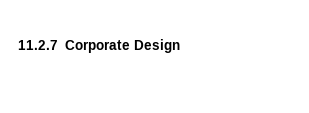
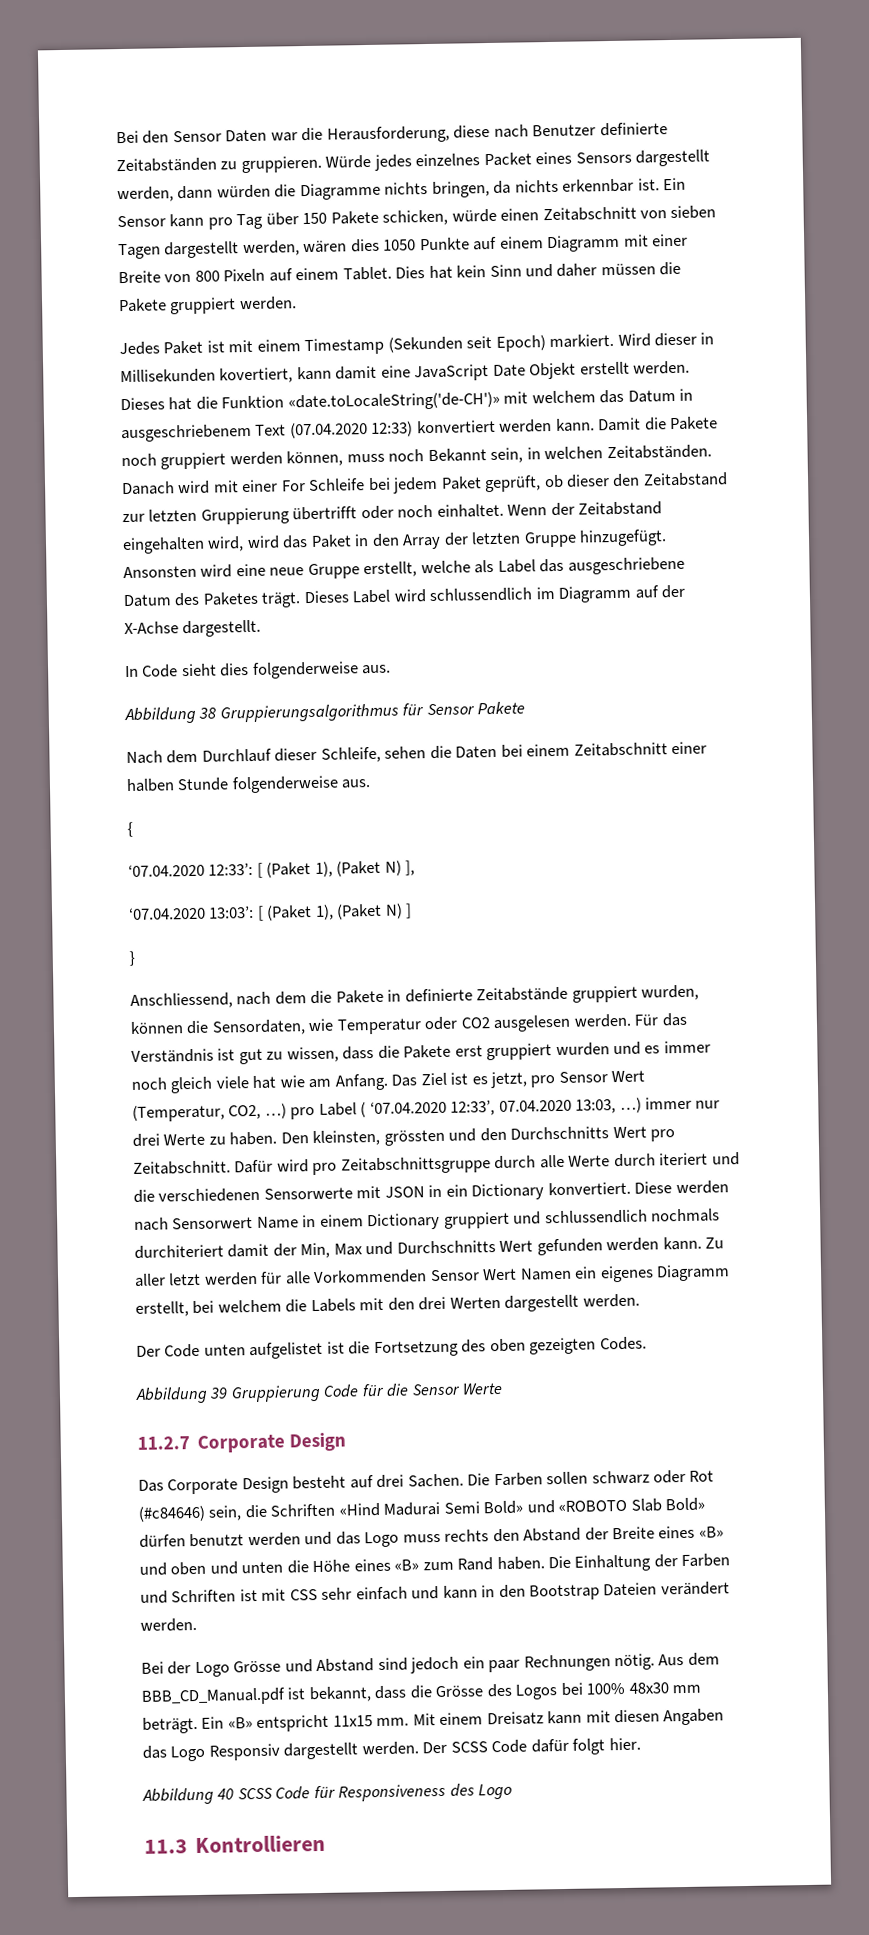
[18,39,180,53] 11.2.7 Corporate Design -> [116,122,668,144] [116,149,711,174] [117,177,687,203] [117,205,717,230] [118,233,689,260] [118,261,682,284] [118,296,297,315] [119,332,715,356] [120,360,691,384] [120,388,694,412] [121,416,719,443] [121,444,712,470] [121,472,728,496] [122,501,663,525] [122,529,668,555] [123,556,685,580] [123,584,686,608] [124,619,262,638] [125,661,392,679] [124,701,526,725] [126,741,708,765] [126,775,372,794] [127,821,133,838] [128,860,416,878] [128,903,413,921] [129,950,135,966] [130,984,700,1009] [130,1012,687,1036] [131,1040,711,1065] [131,1070,646,1094] [132,1096,721,1122] [132,1126,676,1147] [133,1152,740,1176] [133,1180,729,1203] [134,1208,721,1231] [134,1236,725,1259] [134,1264,731,1287] [135,1293,640,1317] [136,1336,647,1360] [135,1382,504,1404] [137,1432,347,1453] [138,1469,715,1495] [138,1497,706,1522] [139,1525,724,1548] [139,1553,731,1576] [140,1581,730,1604] [140,1617,197,1632] [141,1652,720,1678] [141,1682,702,1706] [142,1708,725,1734] [142,1737,641,1762] [142,1783,513,1805] [144,1834,327,1854] Bei den Sensor Daten war die Herausforderung, diese nach Benutzer definierte Zeitabständen zu gruppieren. Würde jedes einzelnes Packet eines Sensors dargestellt werden, dann würden die Diagramme nichts bringen, da nichts erkennbar ist. Ein Sensor kann pro Tag über 150 Pakete schicken, würde einen Zeitabschnitt von sieben Tagen dargestellt werden, wären dies 1050 Punkte auf einem Diagramm mit einer Breite von 800 Pixeln auf einem Tablet. Dies hat kein Sinn und daher müssen die Pakete gruppiert werden. // Jedes Paket ist mit einem Timestamp (Sekunden seit Epoch) markiert. Wird dieser in Millisekunden kovertiert, kann damit eine JavaScript Date Objekt erstellt werden. Dieses hat die Funktion «date.toLocaleString('de-CH')» mit welchem das Datum in ausgeschriebenem Text (07.04.2020 12:33) konvertiert werden kann. Damit die Pakete noch gruppiert werden können, muss noch Bekannt sein, in welchen Zeitabständen. Danach wird mit einer For Schleife bei jedem Paket geprüft, ob dieser den Zeitabstand zur letzten Gruppierung übertrifft oder noch einhaltet. Wenn der Zeitabstand eingehalten wird, wird das Paket in den Array der letzten Gruppe hinzugefügt. Ansonsten wird eine neue Gruppe erstellt, welche als Label das ausgeschriebene Datum des Paketes trägt. Dieses Label wird schlussendlich im Diagramm auf der X-Achse dargestellt. // In Code sieht dies folgenderweise aus. // Abbildung 38 Gruppierungsalgorithmus für Sensor Pakete // Nach dem Durchlauf dieser Schleife, sehen die Daten bei einem Zeitabschnitt einer halben Stunde folgenderweise aus. // { // ‘07.04.2020 12:33’: [ (Paket 1), (Paket N) ], // ‘07.04.2020 13:03’: [ (Paket 1), (Paket N) ] // } // Anschliessend, nach dem die Pakete in definierte Zeitabstände gruppiert wurden, können die Sensordaten, wie Temperatur oder CO2 ausgelesen werden. Für das Verständnis ist gut zu wissen, dass die Pakete erst gruppiert wurden und es immer noch gleich viele hat wie am Anfang. Das Ziel ist es jetzt, pro Sensor Wert (Temperatur, CO2, …) pro Label ( ‘07.04.2020 12:33’, 07.04.2020 13:03, …) immer nur drei Werte zu haben. Den kleinsten, grössten und den Durchschnitts Wert pro Zeitabschnitt. Dafür wird pro Zeitabschnittsgruppe durch alle Werte durch iteriert und die verschiedenen Sensorwerte mit JSON in ein Dictionary konvertiert. Diese werden nach Sensorwert Name in einem Dictionary gruppiert und schlussendlich nochmals durchiteriert damit der Min, Max und Durchschnitts Wert gefunden werden kann. Zu aller letzt werden für alle Vorkommenden Sensor Wert Namen ein eigenes Diagramm erstellt, bei welchem die Labels mit den drei Werten dargestellt werden. // Der Code unten aufgelistet ist die Fortsetzung des oben gezeigten Codes. // Abbildung 39 Gruppierung Code für die Sensor Werte // 11.2.7 Corporate Design // Das Corporate Design besteht auf drei Sachen. Die Farben sollen schwarz oder Rot (#c84646) sein, die Schriften «Hind Madurai Semi Bold» und «ROBOTO Slab Bold» dürfen benutzt werden und das Logo muss rechts den Abstand der Breite eines «B» und oben und unten die Höhe eines «B» zum Rand haben. Die Einhaltung der Farben und Schriften ist mit CSS sehr einfach und kann in den Bootstrap Dateien verändert werden. // Bei der Logo Grösse und Abstand sind jedoch ein paar Rechnungen nötig. Aus dem BBB_CD_Manual.pdf ist bekannt, dass die Grösse des Logos bei 100% 48x30 mm beträgt. Ein «B» entspricht 11x15 mm. Mit einem Dreisatz kann mit diesen Angaben das Logo Responsiv dargestellt werden. Der SCSS Code dafür folgt hier. // Abbildung 40 SCSS Code für Responsiveness des Logo // 11.3 Kontrollieren

